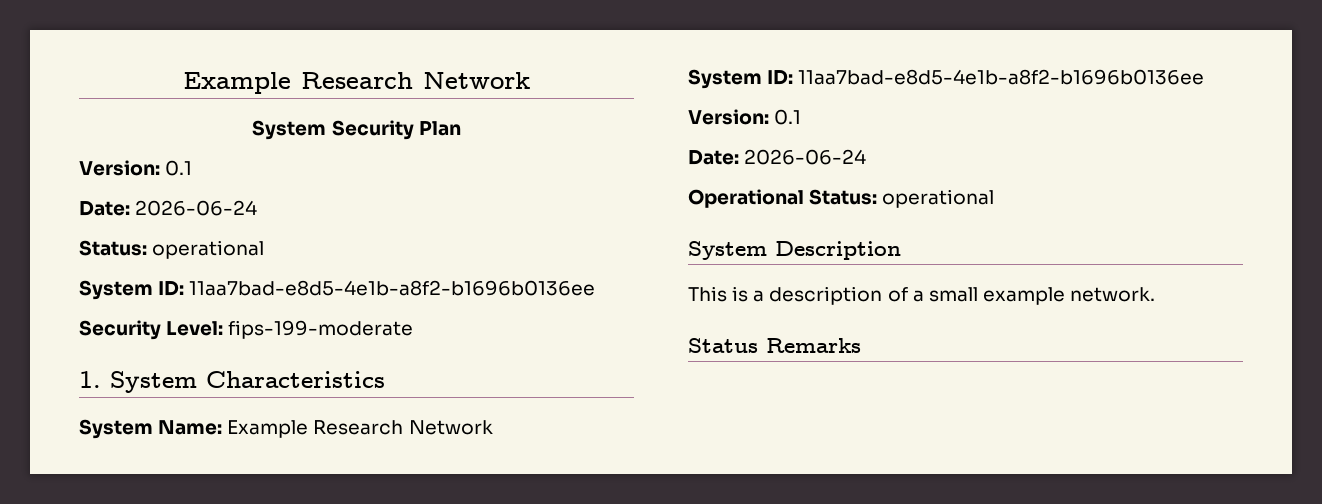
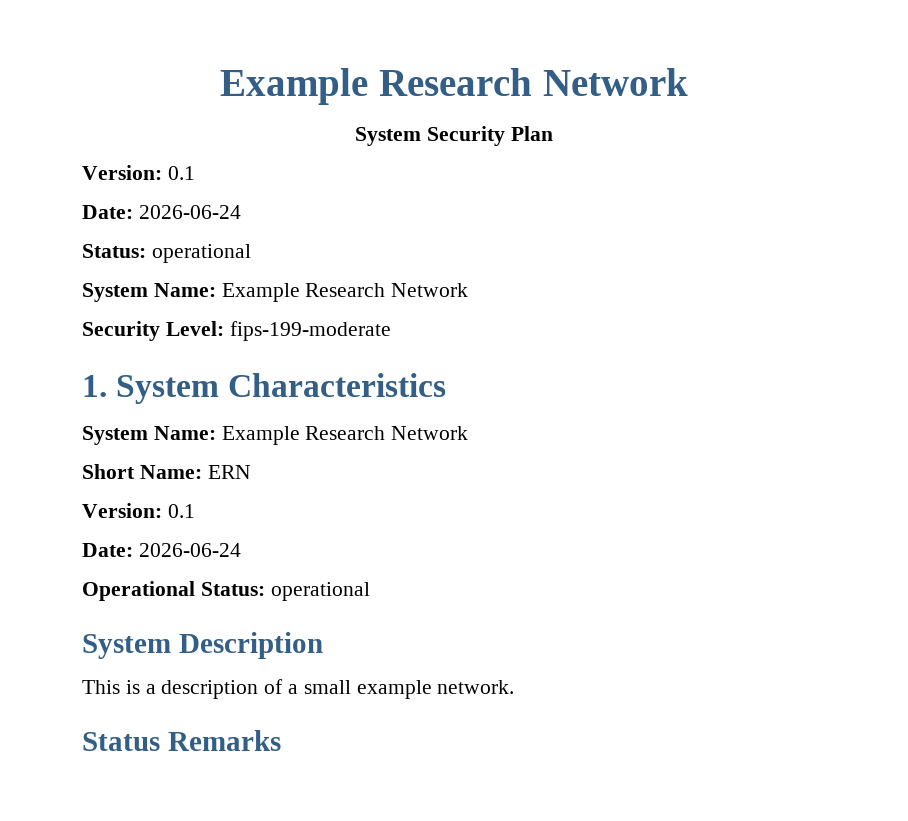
[158,280,596,296] ID: 11aa7bad-e8d5-4e1b-a8f2-b1696b0136ee -> [153,283,469,302] Name: Example Research Network
[688,69,1205,89] System ID: 11aa7bad-e8d5-4e1b-a8f2-b1696b0136ee -> [82,464,251,479] Short Name: ERN

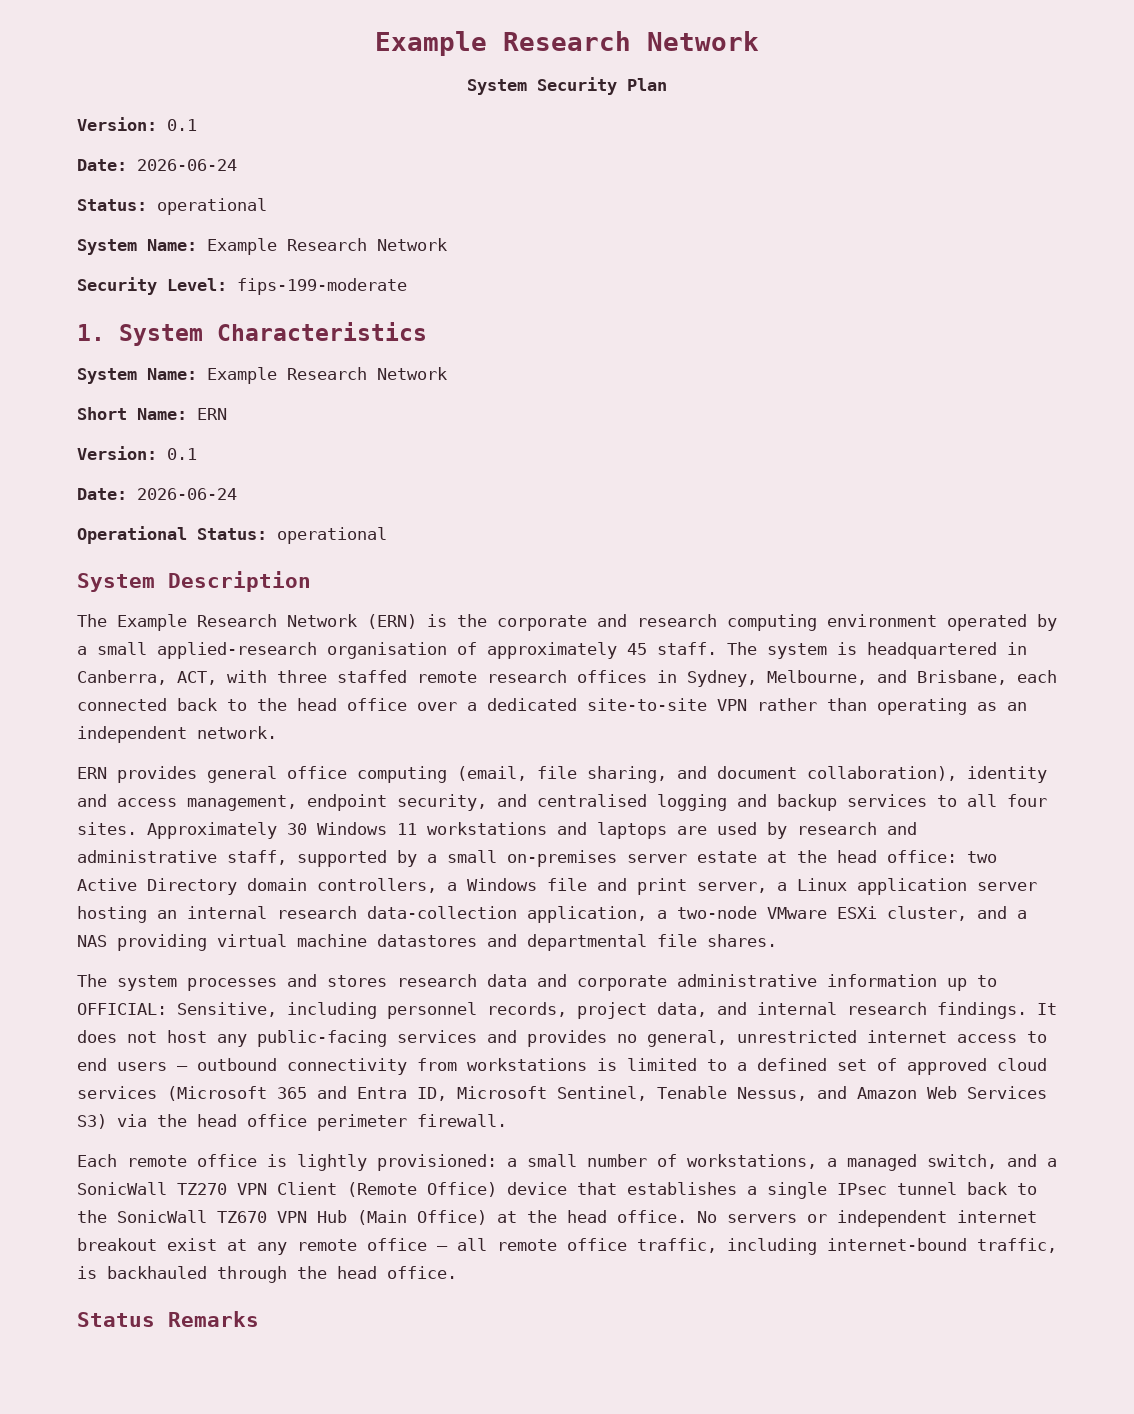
[82,679,515,699] This is a description of a small example network. -> [77,614,1057,631] [77,642,1027,659] [77,670,1057,687] [77,698,1027,715] [77,726,277,743] [77,766,1047,783] [77,794,1047,811] [77,822,917,839] [77,850,997,867] [77,878,1037,895] [77,906,1027,923] [77,934,777,951] [77,974,997,991] [77,1002,1057,1019] [77,1030,1047,1047] [77,1058,1047,1075] [77,1086,1047,1101] [77,1114,507,1131] [77,1154,1057,1171] [77,1182,1037,1199] [77,1210,1037,1227] [77,1238,1057,1255] [77,1266,457,1283] The Example Research Network (ERN) is the corporate and research computing environment operated by a small applied-research organisation of approximately 45 staff. The system is headquartered in Canberra, ACT, with three staffed remote research offices in Sydney, Melbourne, and Brisbane, each connected back to the head office over a dedicated site-to-site VPN rather than operating as an independent network. // ERN provides general office computing (email, file sharing, and document collaboration), identity and access management, endpoint security, and centralised logging and backup services to all four sites. Approximately 30 Windows 11 workstations and laptops are used by research and administrative staff, supported by a small on-premises server estate at the head office: two Active Directory domain controllers, a Windows file and print server, a Linux application server hosting an internal research data-collection application, a two-node VMware ESXi cluster, and a NAS providing virtual machine datastores and departmental file shares. // The system processes and stores research data and corporate administrative information up to OFFICIAL: Sensitive, including personnel records, project data, and internal research findings. It does not host any public-facing services and provides no general, unrestricted internet access to end users — outbound connectivity from workstations is limited to a defined set of approved cloud services (Microsoft 365 and Entra ID, Microsoft Sentinel, Tenable Nessus, and Amazon Web Services S3) via the head office perimeter firewall. // Each remote office is lightly provisioned: a small number of workstations, a managed switch, and a SonicWall TZ270 VPN Client (Remote Office) device that establishes a single IPsec tunnel back to the SonicWall TZ670 VPN Hub (Main Office) at the head office. No servers or independent internet breakout exist at any remote office — all remote office traffic, including internet-bound traffic, is backhauled through the head office.

